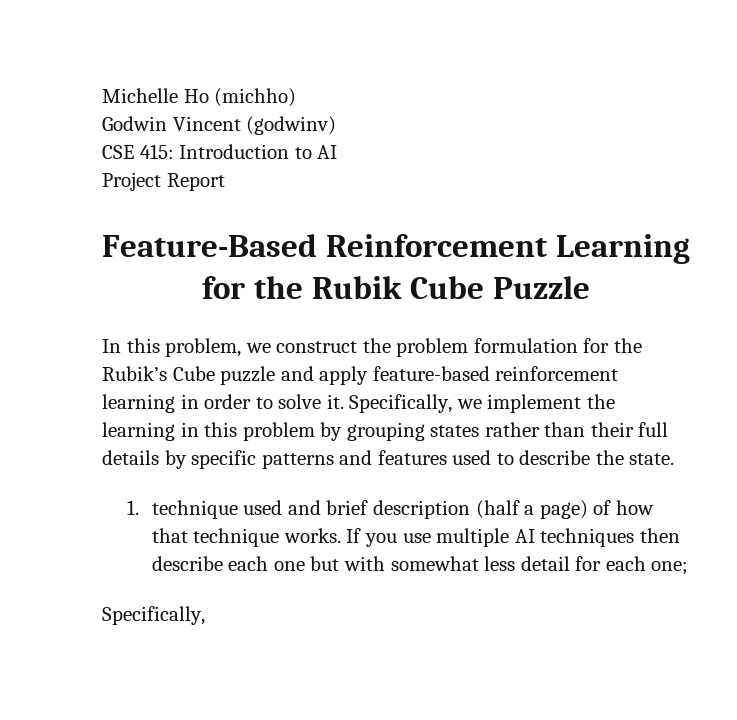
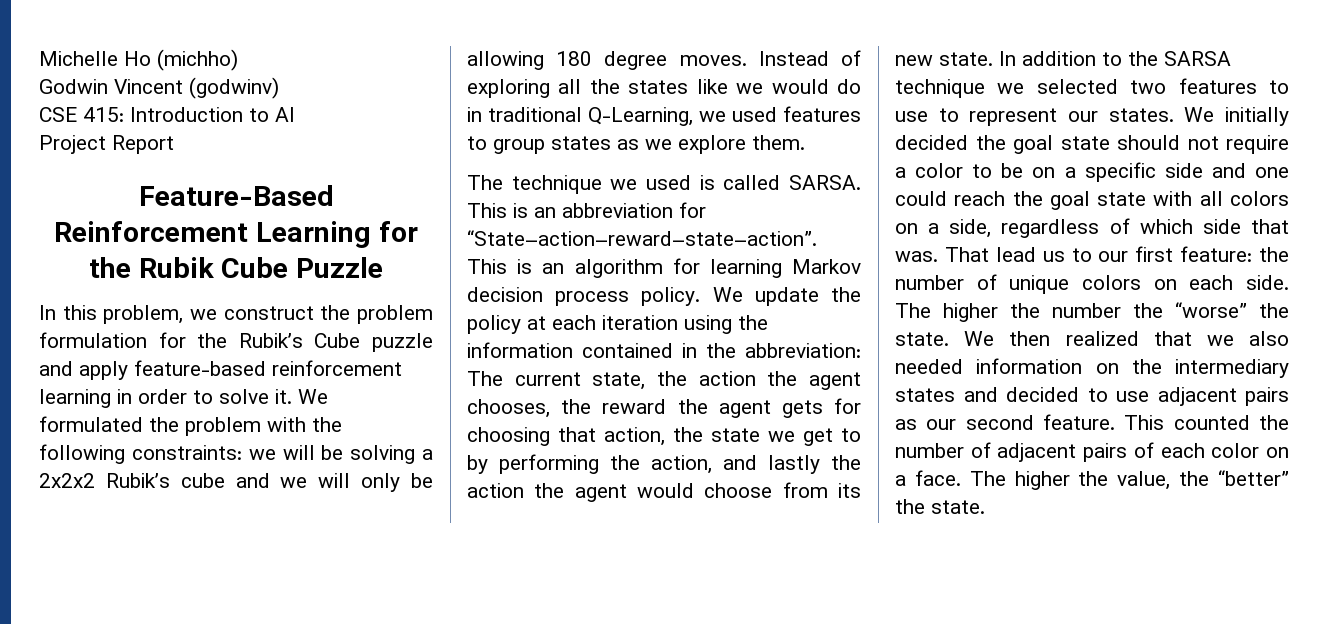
[349,394,615,413] [102,422,669,441] [102,450,675,469] [126,500,654,519] [151,528,680,547] [151,556,689,575] [102,606,205,625] Specifically, we implement the learning in this problem by grouping states rather than their full details by specific patterns and features used to describe the state. // 1. technique used and brief description (half a page) of how that technique works. If you use multiple AI techniques then describe each one but with somewhat less detail for each one; // Specifically, -> [298,389,328,404] [39,416,342,436] [39,444,433,464] [39,473,433,492] [467,50,861,70] [467,79,861,98] [467,106,861,126] [467,135,805,154] [467,175,861,194] [467,202,706,218] [467,230,817,246] [467,258,861,278] [467,287,861,306] [467,315,768,334] [467,342,861,358] [467,371,861,390] [467,398,861,418] [467,427,861,446] [467,454,861,474] [467,482,861,502] [895,51,1231,66] [895,78,1289,98] [895,107,1289,126] [895,135,1289,154] [895,162,1289,182] [895,191,1289,210] [895,218,1289,238] [895,246,1289,262] [895,274,1289,294] [895,302,1289,322] [895,331,1289,346] [895,358,1289,378] [895,387,1289,406] [895,414,1289,430] [895,442,1289,462] [895,470,1289,490] [895,499,985,514] We formulated the problem with the following constraints: we will be solving a 2x2x2 Rubik’s cube and we will only be allowing 180 degree moves. Instead of exploring all the states like we would do in traditional Q-Learning, we used features to group states as we explore them. // The technique we used is called SARSA. This is an abbreviation for “State–action–reward–state–action”. This is an algorithm for learning Markov decision process policy. We update the policy at each iteration using the information contained in the abbreviation: The current state, the action the agent chooses, the reward the agent gets for choosing that action, the state we get to by performing the action, and lastly the action the agent would choose from its new state. In addition to the SARSA technique we selected two features to use to represent our states. We initially decided the goal state should not require a color to be on a specific side and one could reach the goal state with all colors on a side, regardless of which side that was. That lead us to our first feature: the number of unique colors on each side. The higher the number the “worse” the state. We then realized that we also needed information on the intermediary states and decided to use adjacent pairs as our second feature. This counted the number of adjacent pairs of each color on a face. The higher the value, the “better” the state.

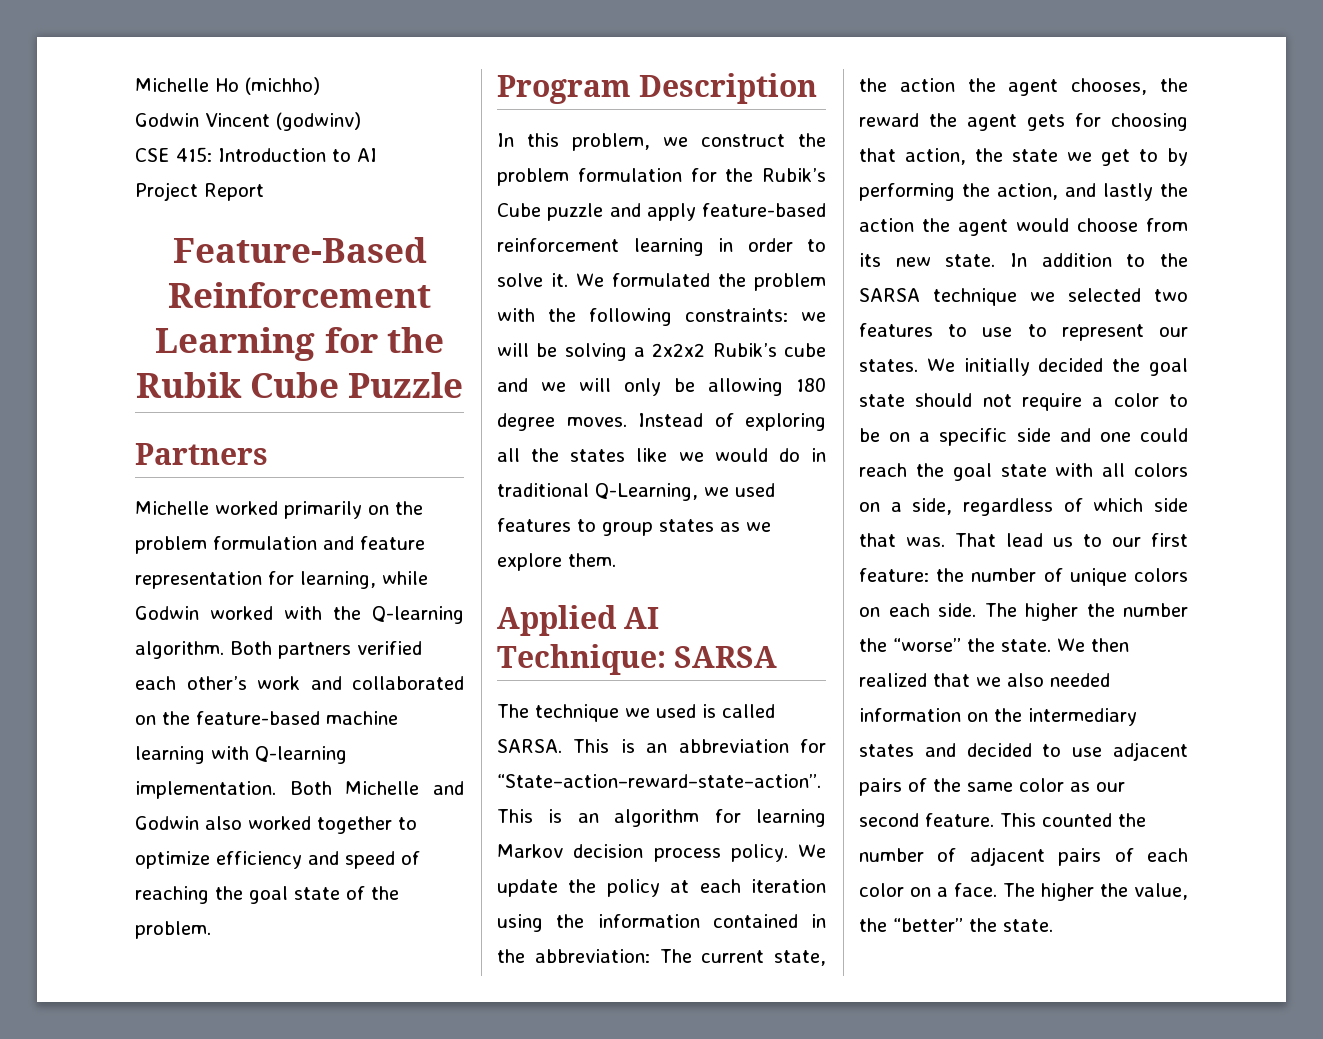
(384, 267) none -> [135,443,268,465] [135,501,423,519] [135,536,425,554] [135,571,428,589] [135,606,464,624] [135,641,422,659] [135,676,464,690] [135,711,398,725] [135,746,347,764] [135,781,464,799] [135,816,417,834] [135,851,420,869] [135,886,399,904] [135,921,211,939] [497,73,818,104] // Partners // Michelle worked primarily on the problem formulation and feature representation for learning, while Godwin worked with the Q-learning algorithm. Both partners verified each other’s work and collaborated on the feature-based machine learning with Q-learning implementation. Both Michelle and Godwin also worked together to optimize efficiency and speed of reaching the goal state of the problem. // Program Description
(805, 142) none -> [497,605,660,636] [497,644,778,675] // Applied AI Technique: SARSA
(1289, 396) none -> [908,778,1064,792] of the same color

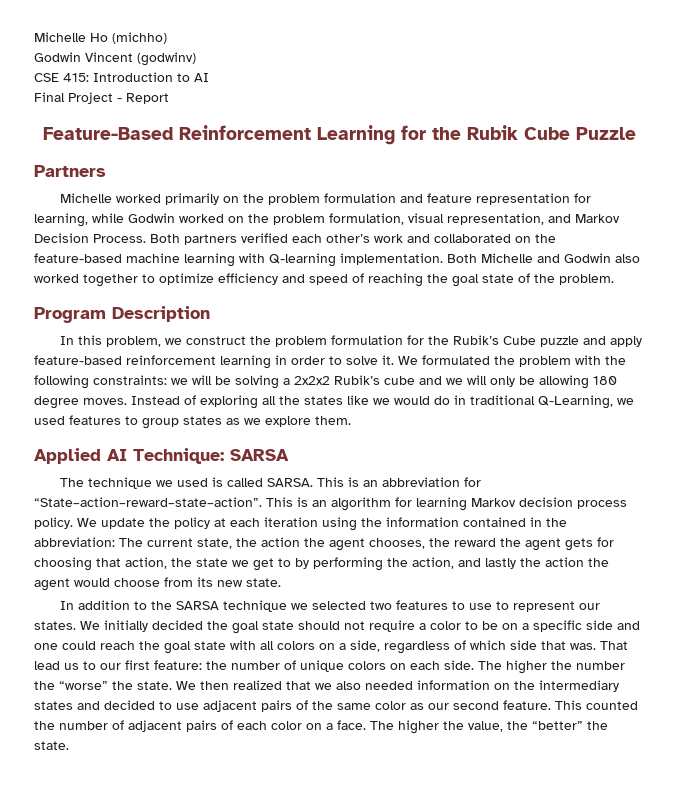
[135,182,198,201] Project -> [34,92,122,104] Final Project -
[284,606,464,624] [135,641,224,659] with the Q-learning algorithm. -> [228,213,620,225] [34,233,146,243] on the problem formulation, visual representation, and Markov Decision Process.
(996, 260) none -> (281, 582) //

